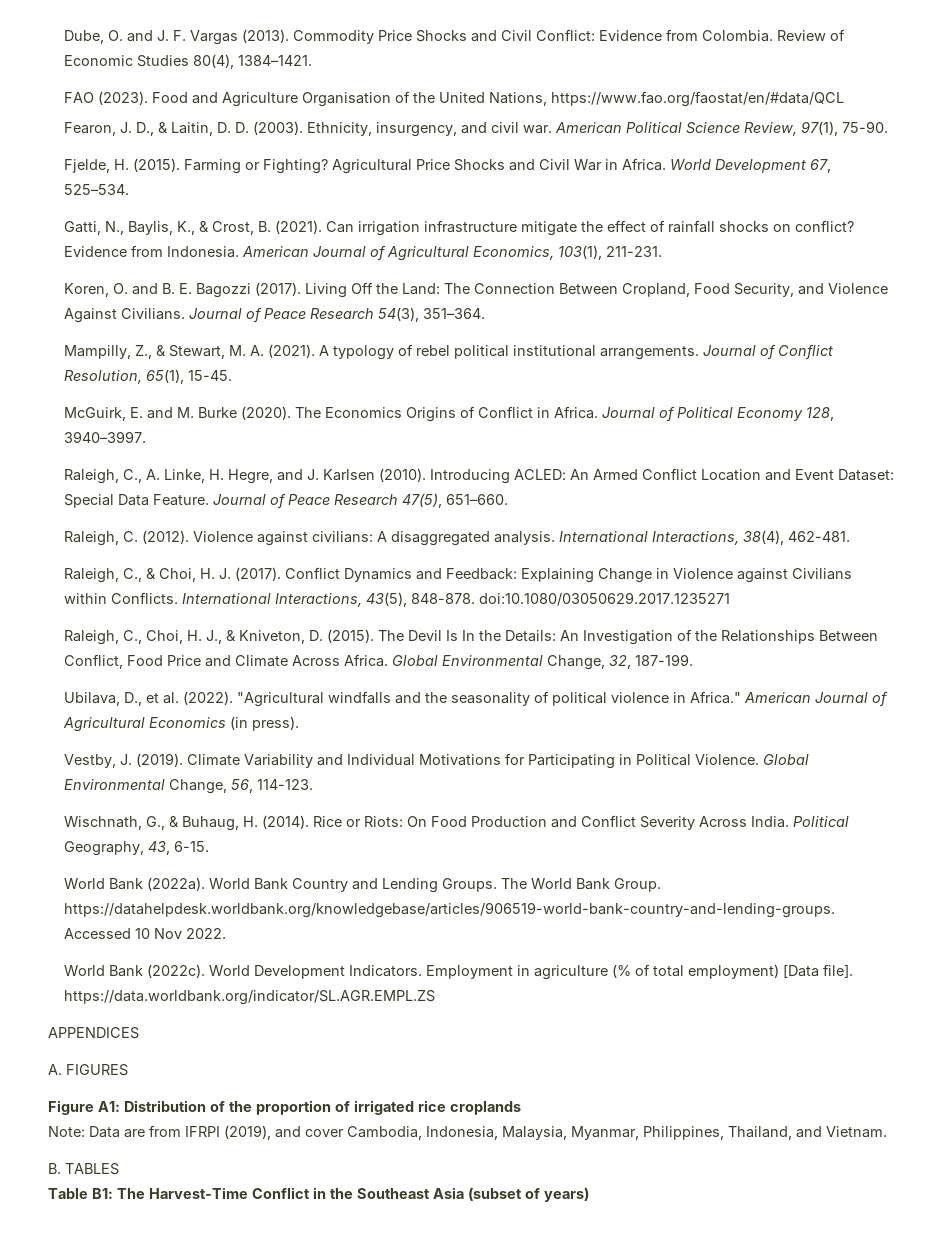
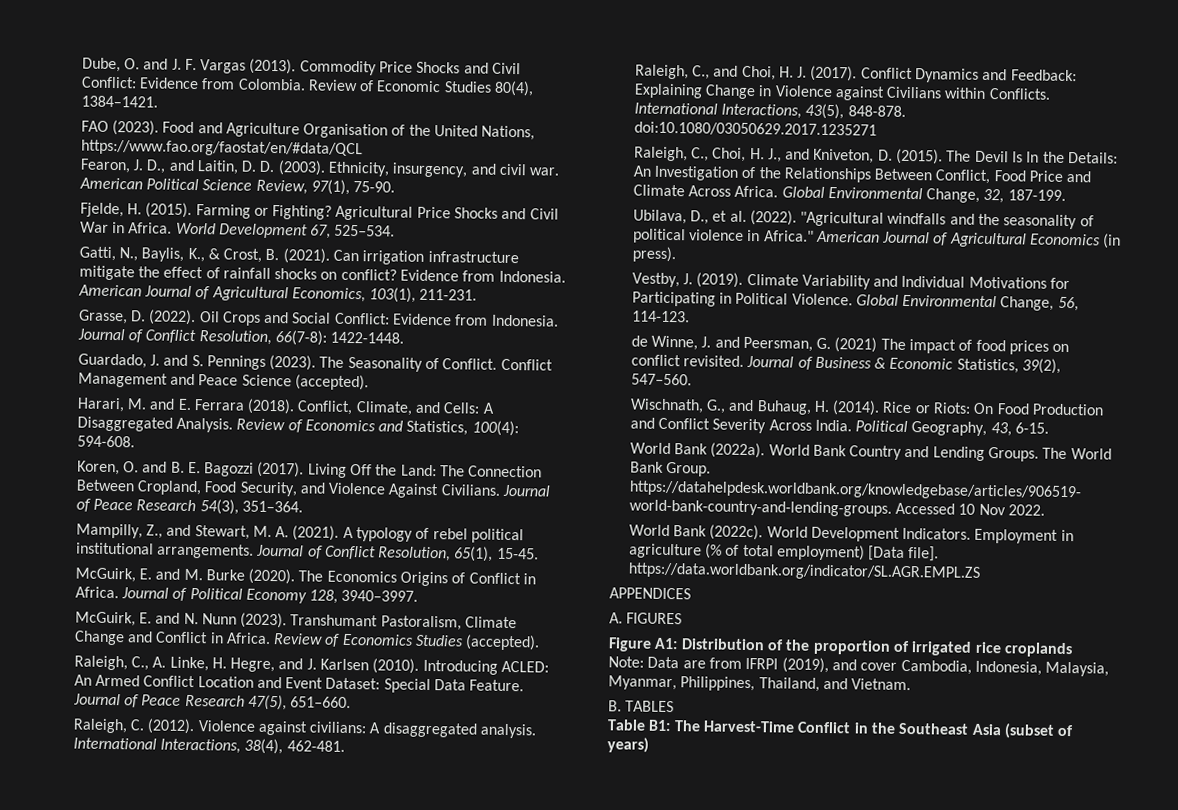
[158,122,169,133] & -> [168,159,195,172] and
(663, 251) none -> [77,309,559,327] [76,328,405,346] [77,353,553,372] [77,372,369,391] [76,397,495,416] [76,416,519,437] [76,435,135,448] // Grasse, D. (2022). Oil Crops and Social Conflict: Evidence from Indonesia. Journal of Conflict Resolution, 66(7-8): 1422-1448. // Guardado, J. and S. Pennings (2023). The Seasonality of Conflict. Conflict Management and Peace Science (accepted). // Harari, M. and E. Ferrara (2018). Conflict, Climate, and Cells: A Disaggregated Analysis. Review of Economics and Statistics, 100(4): 594-608.
[156,345,167,356] & -> [166,524,192,537] and
(147, 437) none -> [74,611,518,631] [73,630,541,651] // McGuirk, E. and N. Nunn (2023). Transhumant Pastoralism, Climate Change and Conflict in Africa. Review of Economics Studies (accepted).
[146,568,157,579] & -> [713,65,739,77] and
[226,630,237,641] & -> [785,148,811,160] and
(314, 784) none -> [630,335,1070,355] [630,354,1062,374] [630,373,692,386] // de Winne, J. and Peersman, G. (2021) The impact of food prices on conflict revisited. Journal of Business & Economic Statistics, 39(2), 547–560.
[169,816,180,827] & -> [728,399,755,412] and

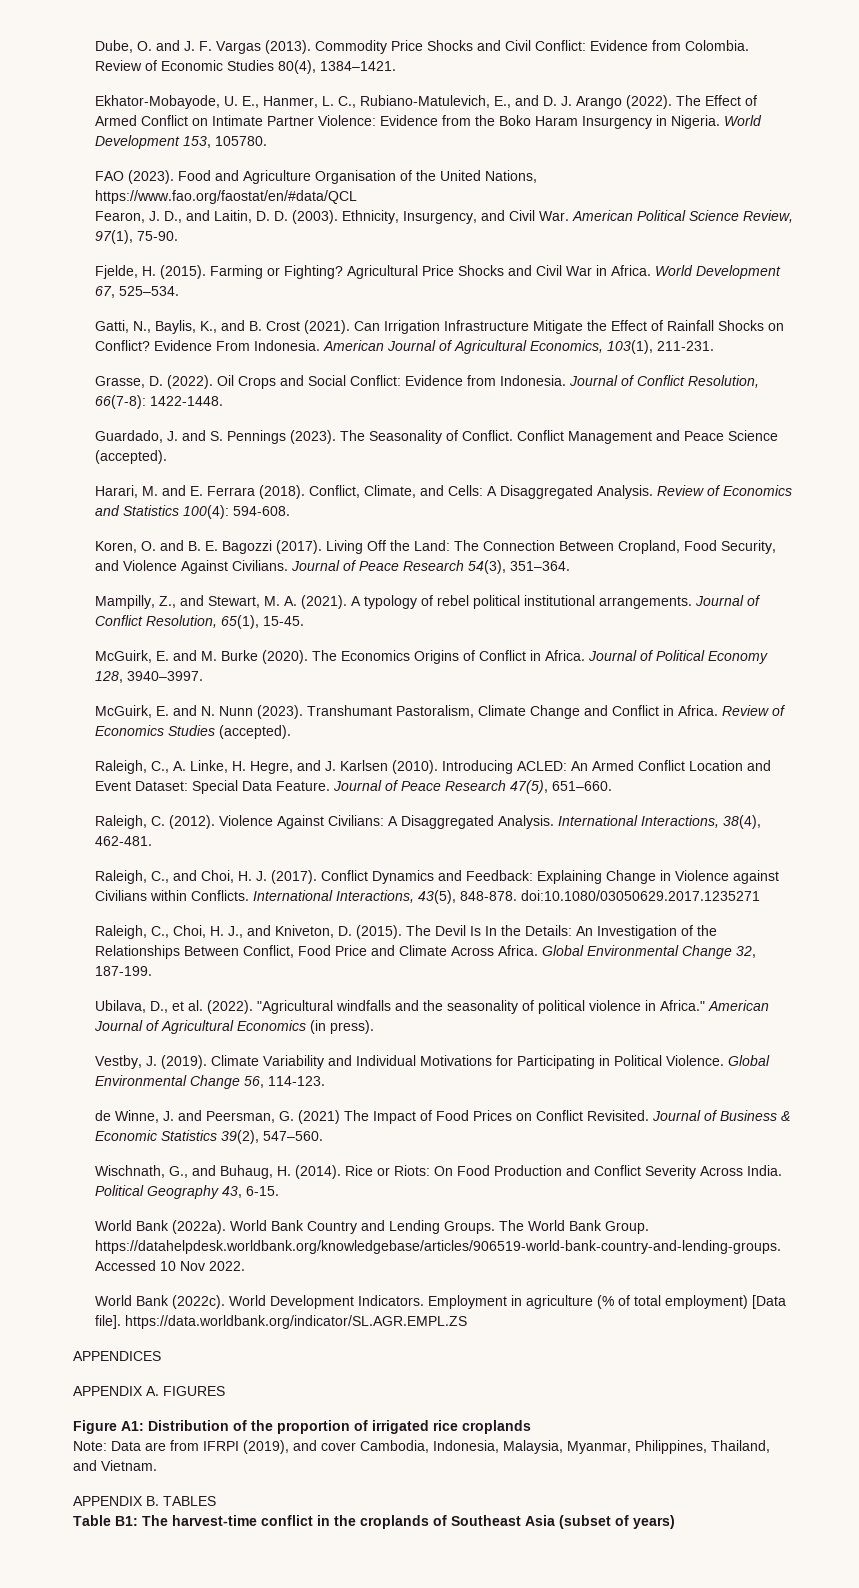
(158, 101) none -> [94,95,757,109] [94,115,762,129] [94,135,267,149] // Ekhator-Mobayode, U. E., Hanmer, L. C., Rubiano-Matulevich, E., and D. J. Arango (2022). The Effect of Armed Conflict on Intimate Partner Violence: Evidence from the Boko Haram Insurgency in Nigeria. World Development 153, 105780.
[392,162,560,178] insurgency, and civil war. -> [402,210,569,224] Insurgency, and Civil War.
[207,248,519,265] [78,265,496,282] & Crost, B. (2021). Can irrigation infrastructure mitigate the effect of rainfall shocks on conflict? Evidence from -> [220,320,784,334] [94,340,250,351] and B. Crost (2021). Can Irrigation Infrastructure Mitigate the Effect of Rainfall Shocks on Conflict? Evidence From
[406,420,469,436] Statistics, -> [122,505,179,516] Statistics
[257,720,537,739] against civilians: A disaggregated analysis. -> [276,815,554,829] Against Civilians: A Disaggregated Analysis.
[926,188,981,203] Change, -> [681,945,732,959] Change
[1000,296,1055,311] Change, -> [189,1075,240,1089] Change
[909,339,1070,355] [630,354,744,367] impact of food prices on conflict revisited. -> [372,1110,649,1124] Impact of Food Prices on Conflict Revisited.
[956,358,1019,374] Statistics, -> [160,1130,217,1141] Statistics
[911,421,988,437] Geography, -> [146,1185,219,1199] Geography
(691, 593) none -> [73,1386,143,1396] APPENDIX
(912, 684) none -> [73,1496,143,1506] APPENDIX
[702,720,896,734] Harvest-Time Conflict in the -> [172,1515,447,1529] harvest-time conflict in the croplands of

